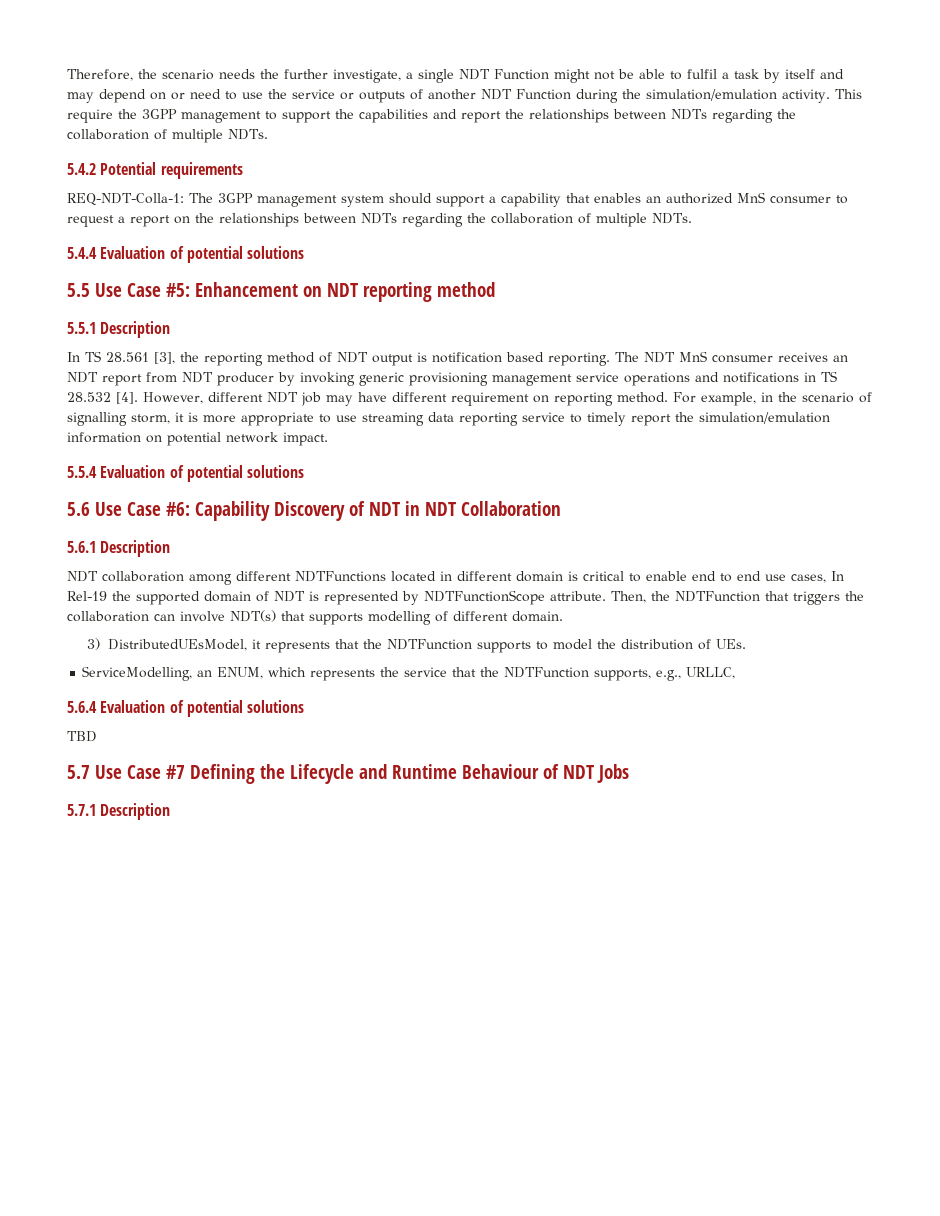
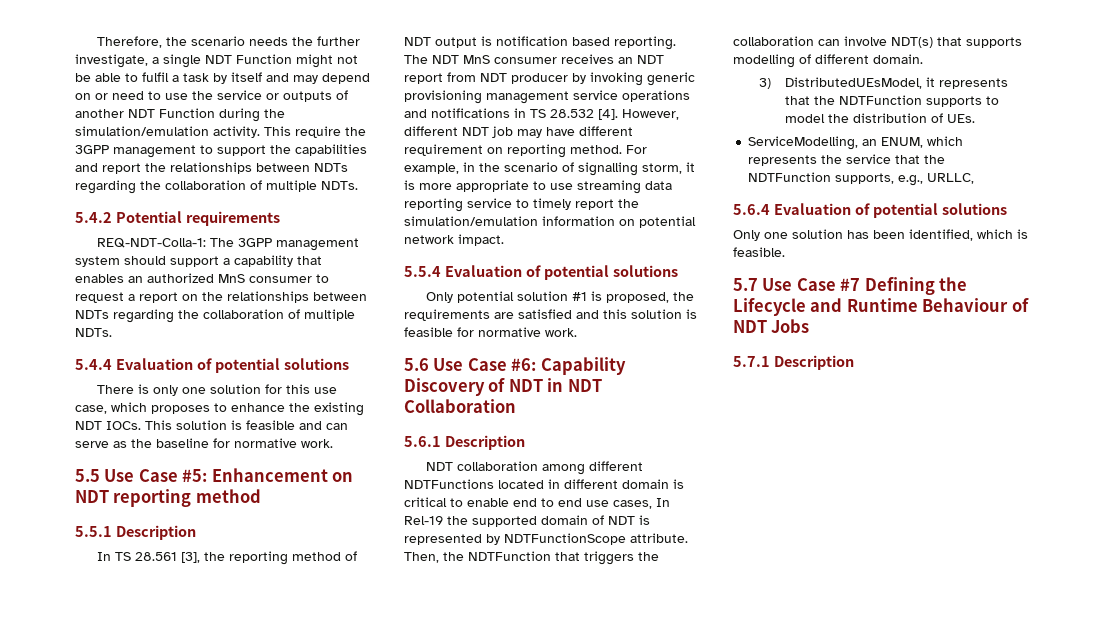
(305, 252) none -> [97,384,338,396] [75,402,364,416] [75,420,348,430] [75,438,333,448] // There is only one solution for this use case, which proposes to enhance the existing NDT IOCs. This solution is feasible and can serve as the baseline for normative work.
(305, 471) none -> [426,291,695,303] [404,309,697,321] [404,327,577,337] // Only potential solution #1 is proposed, the requirements are satisfied and this solution is feasible for normative work.
[67,731,97,742] TBD -> [733,229,1028,241] [733,247,785,257] Only one solution has been identified, which is feasible.

